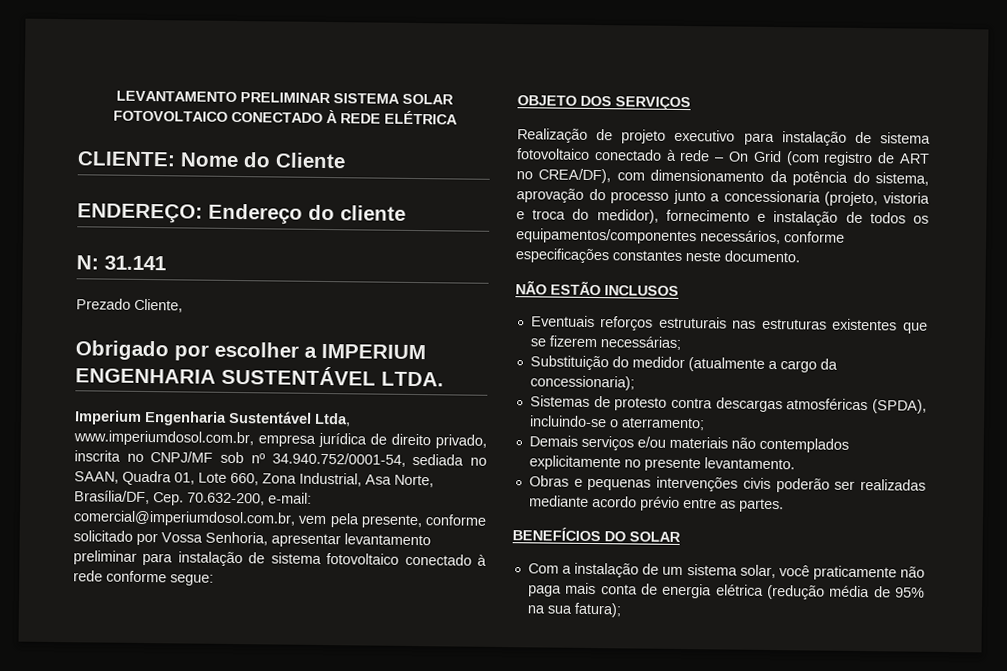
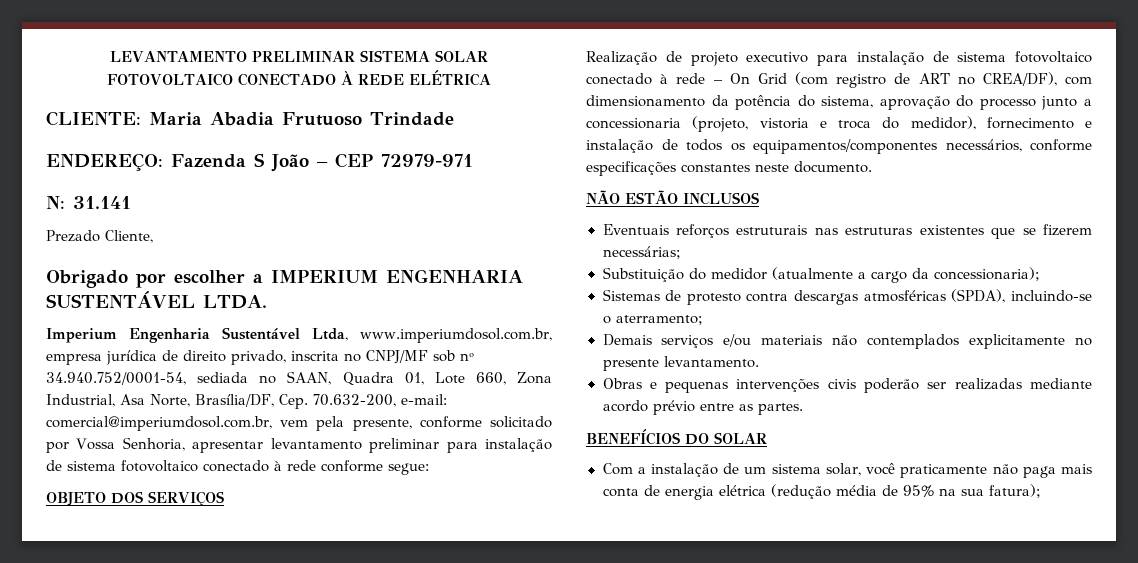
[180,152,346,169] [77,203,406,225] Nome do Cliente // ENDEREÇO: Endereço do cliente -> [149,112,454,126] [46,153,473,172] Maria Abadia Frutuoso Trindade // ENDEREÇO: Fazenda S João – CEP 72979-971

